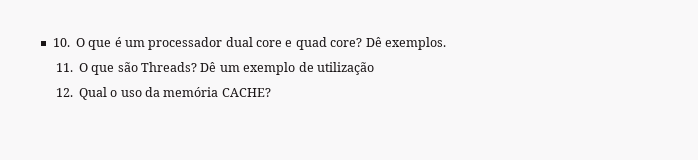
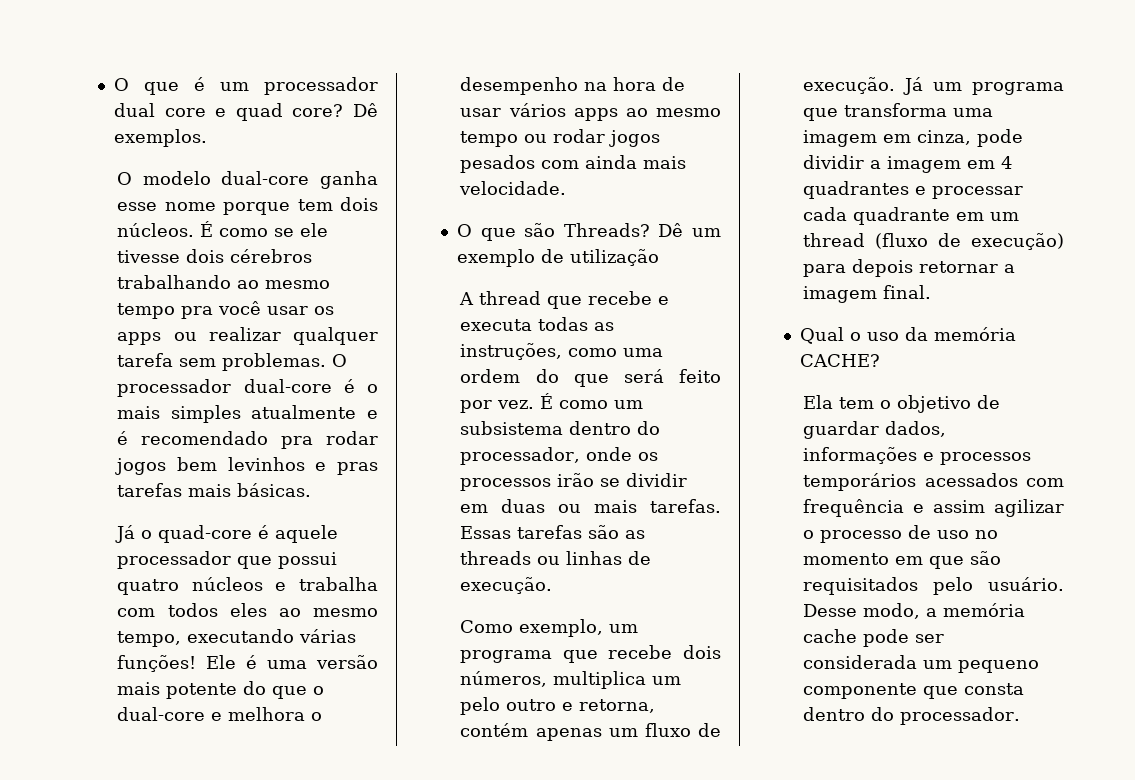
[52,38,70,47] 10. -> (114, 84) none
[55,63,73,72] 11. -> [117,171,378,189] [117,197,378,215] [117,221,329,237] [117,249,313,263] [117,275,331,289] [117,301,335,319] [117,327,378,345] [117,353,348,371] [117,379,378,397] [117,405,378,423] [117,431,378,449] [115,457,378,475] [117,483,312,497] [115,525,339,543] [117,551,338,569] [117,577,378,595] [117,603,378,617] [117,629,357,647] [117,655,378,672] [117,681,325,699] [117,707,323,721] [460,77,686,95] [460,103,721,121] [460,129,661,147] [460,155,687,173] [459,181,567,195] O modelo dual-core ganha esse nome porque tem dois núcleos. É como se ele tivesse dois cérebros trabalhando ao mesmo tempo pra você usar os apps ou realizar qualquer tarefa sem problemas. O processador dual-core é o mais simples atualmente e é recomendado pra rodar jogos bem levinhos e pras tarefas mais básicas. // Já o quad-core é aquele processador que possui quatro núcleos e trabalha com todos eles ao mesmo tempo, executando várias funções! Ele é uma versão mais potente do que o dual-core e melhora o desempenho na hora de usar vários apps ao mesmo tempo ou rodar jogos pesados com ainda mais velocidade. //
[55,88,73,97] 12. -> [459,291,670,309] [460,317,615,331] [460,343,664,360] [460,369,721,387] [460,393,644,413] [460,421,661,435] [460,447,659,465] [460,473,688,491] [460,499,721,513] [460,525,646,539] [460,551,652,565] [460,577,553,594] [460,619,639,637] [460,645,721,663] [460,671,682,689] [460,697,656,715] [460,723,721,741] [803,77,1064,95] [803,103,994,121] [803,129,1024,147] [803,155,1013,173] [803,181,1024,199] [803,207,1020,225] [803,233,1064,250] [803,259,1016,277] [803,285,932,303] A thread que recebe e executa todas as instruções, como uma ordem do que será feito por vez. É como um subsistema dentro do processador, onde os processos irão se dividir em duas ou mais tarefas. Essas tarefas são as threads ou linhas de execução. // Como exemplo, um programa que recebe dois números, multiplica um pelo outro e retorna, contém apenas um fluxo de execução. Já um programa que transforma uma imagem em cinza, pode dividir a imagem em 4 quadrantes e processar cada quadrante em um thread (fluxo de execução) para depois retornar a imagem final. //
(271, 92) none -> [803,395,1001,413] [803,421,947,439] [803,447,1032,465] [803,473,1064,491] [803,499,1064,517] [803,525,999,543] [803,551,1002,569] [803,577,1064,595] [803,603,1026,619] [803,629,945,647] [803,655,1040,673] [803,683,1025,699] [803,707,1021,725] // Ela tem o objetivo de guardar dados, informações e processos temporários acessados com frequência e assim agilizar o processo de uso no momento em que são requisitados pelo usuário. Desse modo, a memória cache pode ser considerada um pequeno componente que consta dentro do processador.

